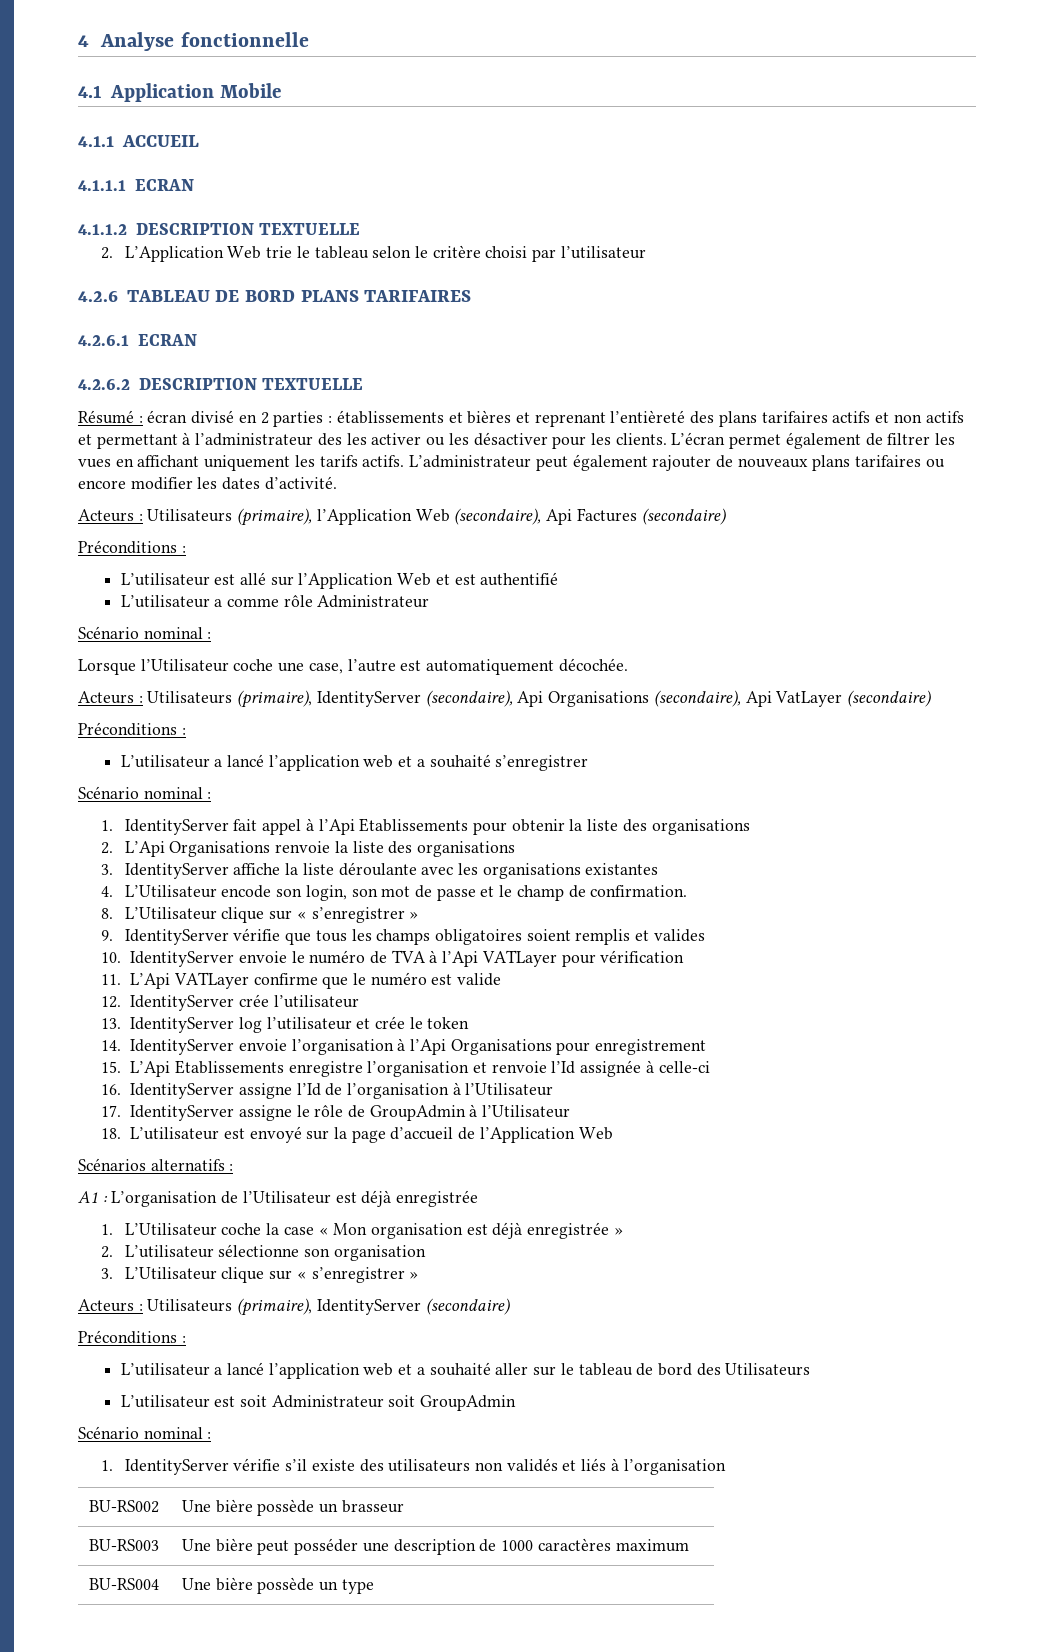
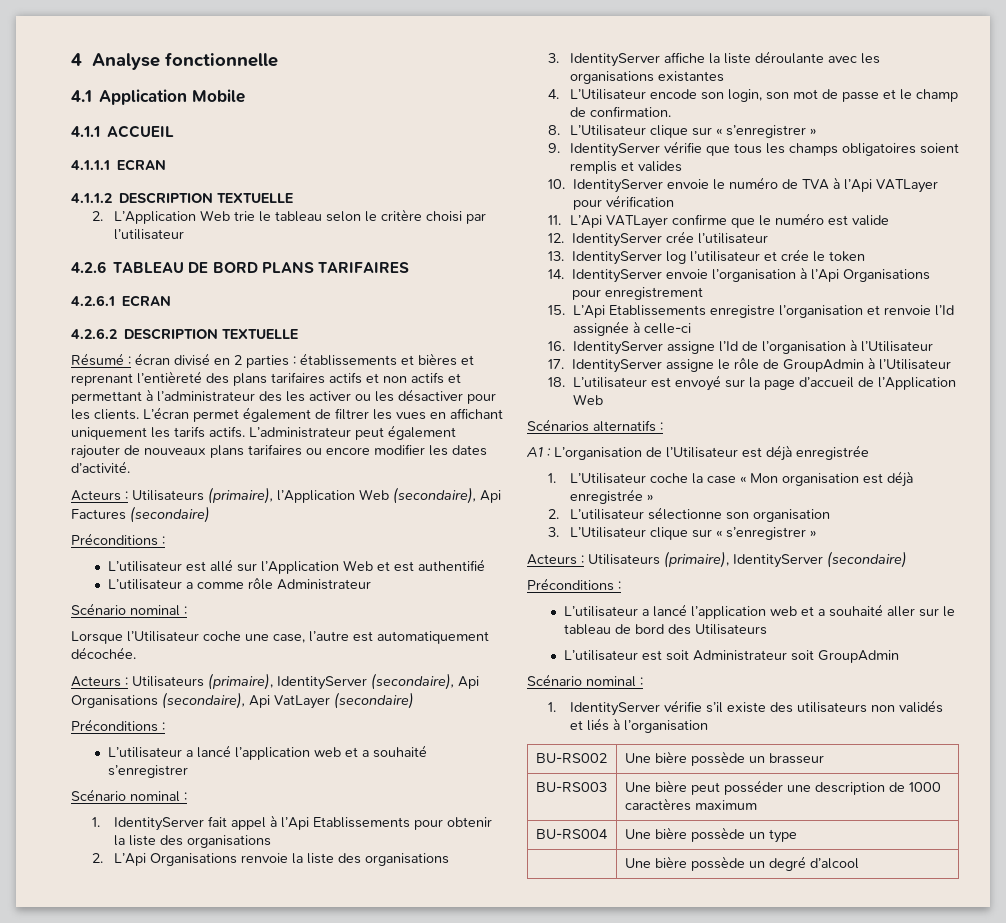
(374, 1586) none -> [624,856,859,871] // | Une bière possède un degré d’alcool

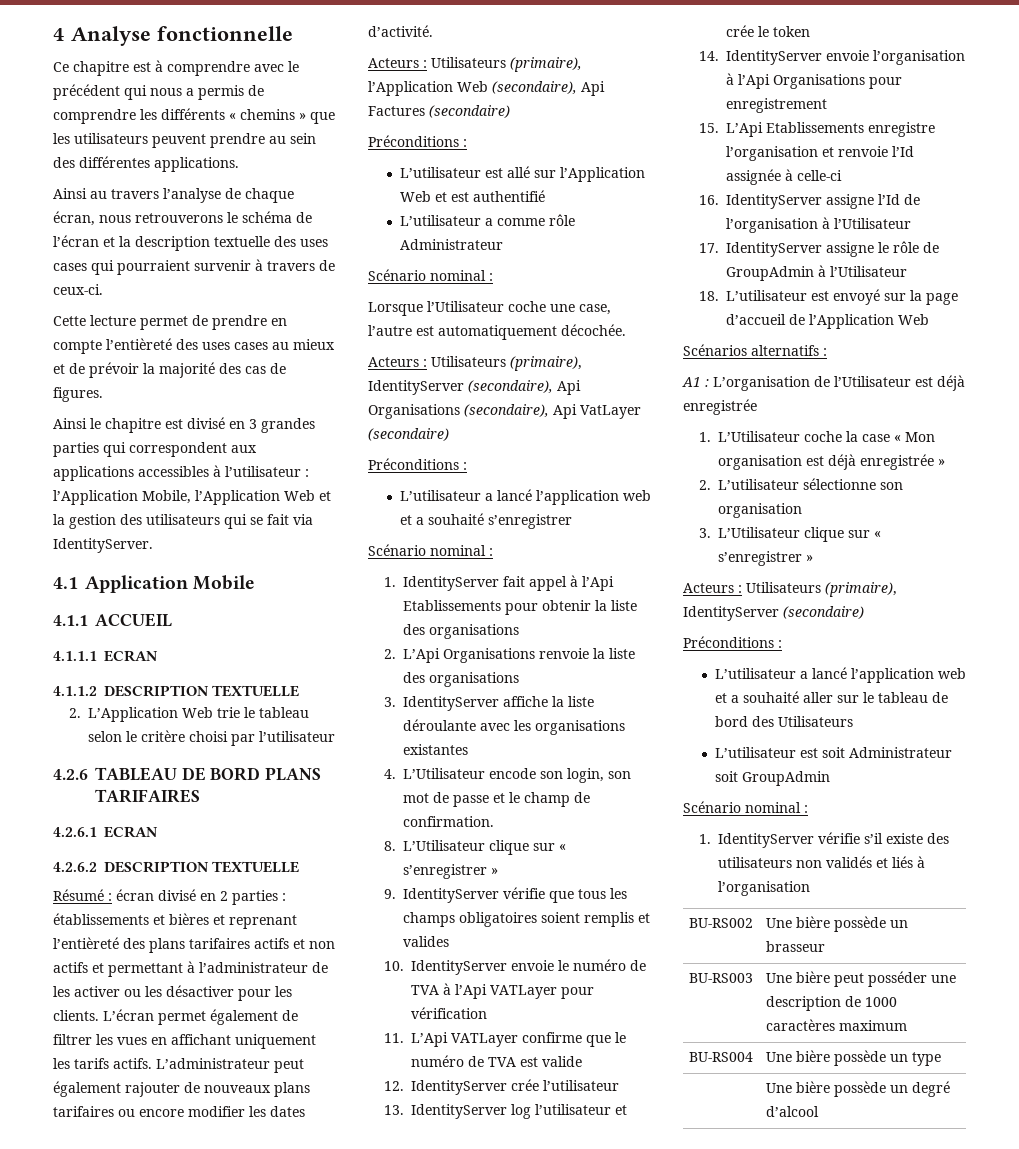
(279, 59) none -> [53,60,299,76] [53,84,264,100] [53,108,335,124] [53,133,316,148] [53,156,239,172] [53,188,294,203] [53,211,312,226] [53,235,328,251] [53,259,335,275] [53,284,103,295] [53,315,287,330] [53,338,335,354] [53,362,286,378] [53,387,103,402] [53,417,315,433] [53,442,257,457] [53,465,309,481] [53,490,331,505] [53,514,313,529] [53,538,153,553] // Ce chapitre est à comprendre avec le précédent qui nous a permis de comprendre les différents « chemins » que les utilisateurs peuvent prendre au sein des différentes applications. // Ainsi au travers l’analyse de chaque écran, nous retrouverons le schéma de l’écran et la description textuelle des uses cases qui pourraient survenir à travers de ceux-ci. // Cette lecture permet de prendre en compte l’entièreté des uses cases au mieux et de prévoir la majorité des cas de figures. // Ainsi le chapitre est divisé en 3 grandes parties qui correspondent aux applications accessibles à l’utilisateur : l’Application Mobile, l’Application Web et la gestion des utilisateurs qui se fait via IdentityServer.
[259,391,282,402] des -> [312,962,328,973] de
(824, 219) none -> [468,1056,517,1067] de TVA

